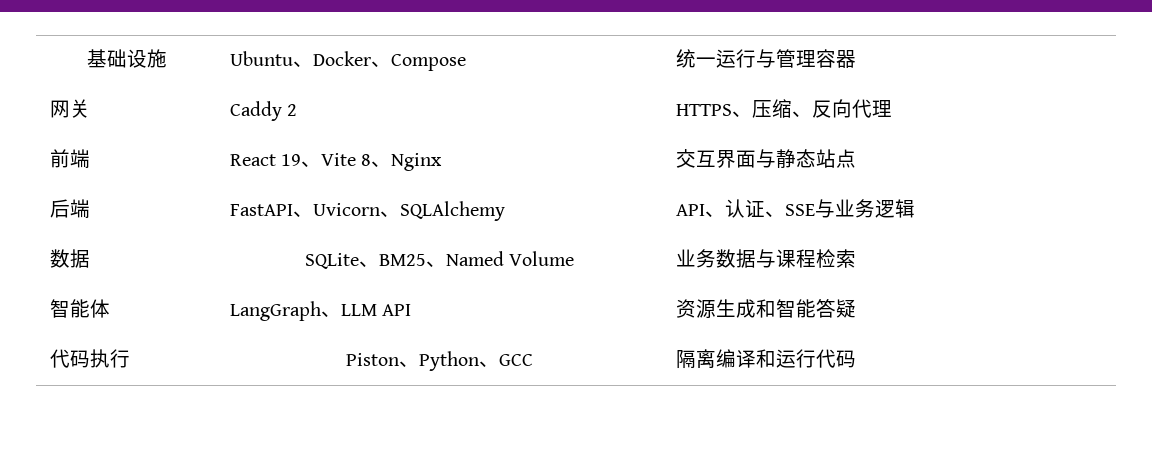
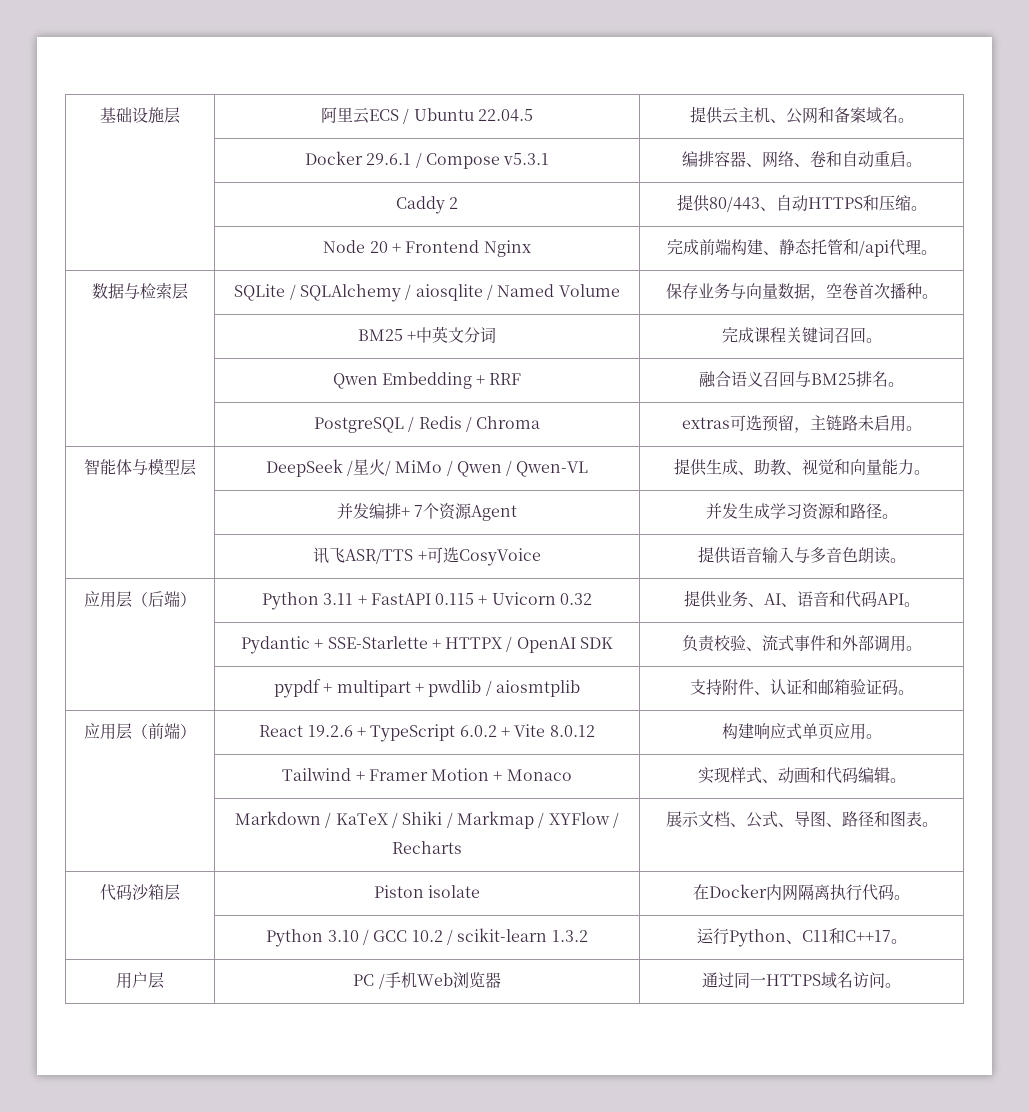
[229,51,466,71] [675,49,856,68] [49,99,90,118] [229,101,297,121] [675,99,892,118] [49,149,90,168] [229,153,443,171] [675,149,856,168] [49,199,90,218] [229,201,505,221] [675,199,915,218] [49,249,90,268] | Ubuntu、Docker、Compose | 统一运行与管理容器 // 网关 | Caddy 2 | HTTPS、压缩、反向代理 // 前端 | React 19、Vite 8、Nginx | 交互界面与静态站点 // 后端 | FastAPI、Uvicorn、SQLAlchemy | API、认证、SSE与业务逻辑 // 数据 -> [164,107,180,124] [321,107,533,124] [689,106,914,124] [304,151,550,169] [681,151,922,168] [395,196,459,214] [676,194,927,212] [323,240,531,257] [666,239,937,257] [92,282,188,300] 层 | 阿里云ECS / Ubuntu 22.04.5 | 提供云主机、公网和备案域名。 // | Docker 29.6.1 / Compose v5.3.1 | 编排容器、网络、卷和自动重启。 // | Caddy 2 | 提供80/443、自动HTTPS和压缩。 // | Node 20 + Frontend Nginx | 完成前端构建、静态托管和/api代理。 // 数据与检索层
[358,251,575,267] [675,249,856,268] [49,299,110,318] [229,301,411,321] [675,299,856,319] [49,349,130,368] 、BM25、Named Volume | 业务数据与课程检索 // 智能体 | LangGraph、LLM API | 资源生成和智能答疑 // 代码执行 -> [289,284,620,302] [665,283,938,301] [357,326,497,343] [721,327,882,343] [332,372,522,389] [699,371,904,388] [313,416,541,433] [681,415,922,433] [84,458,196,476] [265,459,589,477] [673,458,930,476] [336,503,518,521] [705,503,898,520] [313,547,541,566] [697,546,906,564] [84,591,196,608] [261,592,593,610] [683,590,920,608] [240,636,614,654] [681,635,922,652] [274,679,580,698] [689,679,914,696] [84,723,196,740] [259,724,595,742] [721,723,882,740] [282,768,572,781] [697,767,906,784] [235,811,619,829] [392,841,462,854] [665,811,938,828] [100,884,180,901] / SQLAlchemy / aiosqlite / Named Volume | 保存业务与向量数据，空卷首次播种。 // | BM25 +中英文分词 | 完成课程关键词召回。 // | Qwen Embedding + RRF | 融合语义召回与BM25排名。 // | PostgreSQL / Redis / Chroma | extras可选预留，主链路未启用。 // 智能体与模型层 | DeepSeek /星火/ MiMo / Qwen / Qwen-VL | 提供生成、助教、视觉和向量能力。 // | 并发编排+ 7个资源Agent | 并发生成学习资源和路径。 // | 讯飞ASR/TTS +可选CosyVoice | 提供语音输入与多音色朗读。 // 应用层（后端） | Python 3.11 + FastAPI 0.115 + Uvicorn 0.32 | 提供业务、AI、语音和代码API。 // | Pydantic + SSE-Starlette + HTTPX / OpenAI SDK | 负责校验、流式事件和外部调用。 // | pypdf + multipart + pwdlib / aiosmtplib | 支持附件、认证和邮箱验证码。 // 应用层（前端） | React 19.2.6 + TypeScript 6.0.2 + Vite 8.0.12 | 构建响应式单页应用。 // | Tailwind + Framer Motion + Monaco | 实现样式、动画和代码编辑。 // | Markdown / KaTeX / Shiki / Markmap / XYFlow / Recharts | 展示文档、公式、导图、路径和图表。 // 代码沙箱层
[399,351,533,371] [675,349,856,369] 、Python、GCC | 隔离编译和运行代码 -> [428,885,481,898] [693,884,910,901] [266,928,588,947] [696,928,907,947] [116,972,164,989] [353,972,501,989] [702,972,901,988] isolate | 在Docker内网隔离执行代码。 // | Python 3.10 / GCC 10.2 / scikit-learn 1.3.2 | 运行Python、C11和C++17。 // 用户层 | PC /手机Web浏览器 | 通过同一HTTPS域名访问。

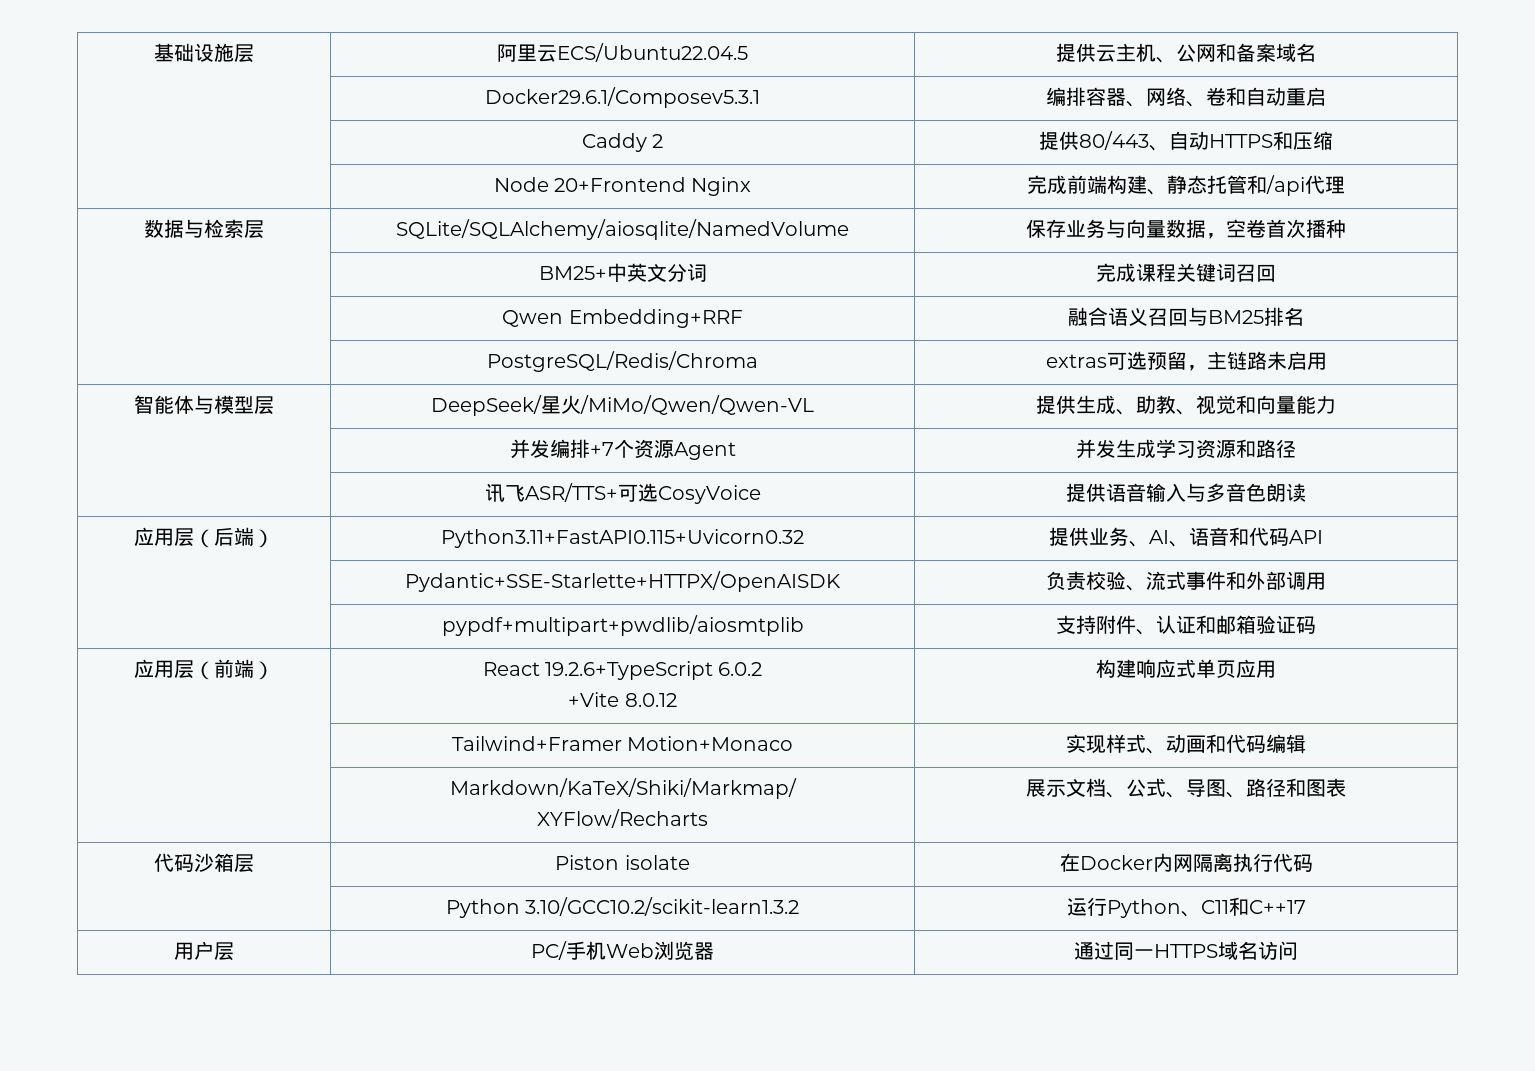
[369,108,533,124] ECS / Ubuntu 22.04.5 -> [557,43,748,62] ECS/Ubuntu22.04.5
[897,118,914,123] [304,151,550,169] 。 // | Docker 29.6.1 / Compose v5.3.1 -> [485,87,760,108] // | Docker29.6.1/Composev5.3.1
[905,162,922,167] 。 -> (1326, 96) none
[910,206,927,211] 。 -> (1333, 140) none
[369,240,480,253] 20 + Frontend -> [554,177,686,192] 20+Frontend
[920,250,937,255] 。 -> (1345, 185) none
[234,284,620,302] SQLite / SQLAlchemy / aiosqlite / Named Volume -> [396,219,849,240] SQLite/SQLAlchemy/aiosqlite/NamedVolume
[921,294,938,299] [357,329,417,341] 。 // | BM25 + -> [538,266,607,280] // | BM25+
[865,338,882,343] [332,372,522,389] 。 // | Qwen Embedding + RRF -> [502,309,743,328] // | Qwen Embedding+RRF
[888,382,904,387] [313,416,541,433] 。 // | PostgreSQL / Redis / Chroma -> [487,351,758,372] // | PostgreSQL/Redis/Chroma
[905,426,922,431] 。 -> (1327, 361) none
[265,459,589,477] DeepSeek /星火/ MiMo / Qwen / Qwen-VL -> [431,395,814,416] DeepSeek/星火/MiMo/Qwen/Qwen-VL
[913,470,930,475] 。 -> (1336, 404) none
[400,505,424,517] + 7 -> [589,442,614,456] +7
[881,514,898,519] 。 -> (1296, 448) none
[345,548,427,564] ASR/TTS + -> [524,483,618,502] ASR/TTS+
[889,558,906,563] 。 -> (1306, 492) none
[261,592,593,610] Python 3.11 + FastAPI 0.115 + Uvicorn 0.32 -> [441,529,804,548] Python3.11+FastAPI0.115+Uvicorn0.32
[903,602,920,607] [240,636,614,654] 。 // | Pydantic + SSE-Starlette + HTTPX / OpenAI SDK -> [405,571,841,592] // | Pydantic+SSE-Starlette+HTTPX/OpenAISDK
[905,646,922,651] [274,679,580,698] 。 // | pypdf + multipart + pwdlib / aiosmtplib -> [441,615,804,636] // | pypdf+multipart+pwdlib/aiosmtplib
[897,690,914,695] 。 -> (1316, 625) none
[307,724,456,742] 19.2.6 + TypeScript -> [545,661,713,680] 19.2.6+TypeScript
[500,724,546,737] + Vite -> [568,692,620,707] // +Vite
[865,734,882,739] [282,768,572,781] 。 // | Tailwind + Framer Motion + Monaco -> [451,736,794,751] // | Tailwind+Framer Motion+Monaco
[889,778,906,783] [235,811,619,829] [392,841,462,854] 。 // | Markdown / KaTeX / Shiki / Markmap / XYFlow / Recharts -> [449,778,797,799] [537,809,708,828] // | Markdown/KaTeX/Shiki/Markmap/ // XYFlow/Recharts
[921,822,938,827] 。 -> (1346, 787) none
[894,895,910,900] [266,928,588,947] 。 // | Python 3.10 / GCC 10.2 / scikit-learn 1.3.2 -> [445,897,800,918] // | Python 3.10/GCC10.2/scikit-learn1.3.2
[890,939,907,944] 。 -> (1306, 907) none
[353,973,385,989] PC / -> [531,941,567,960] PC/
[885,983,901,988] 。 -> (1298, 950) none

